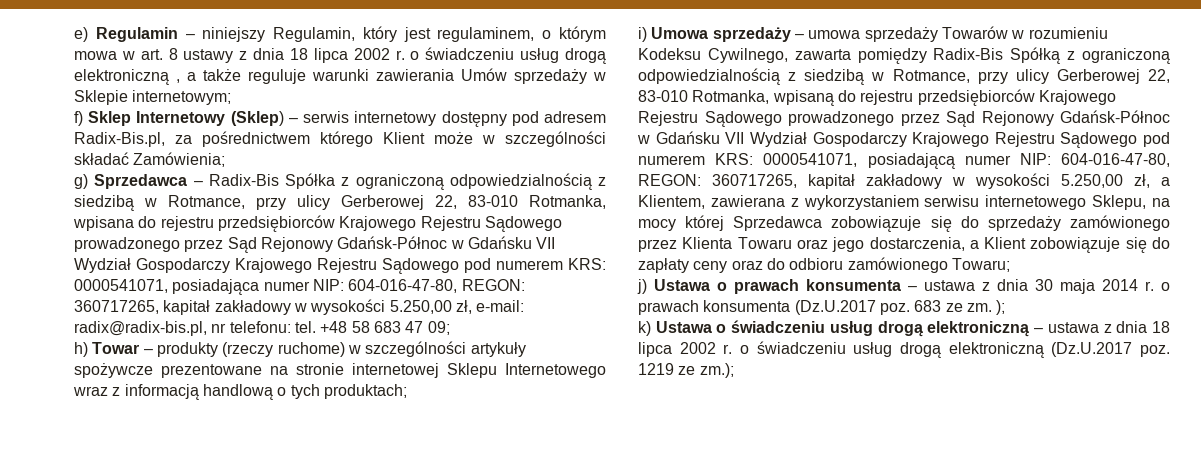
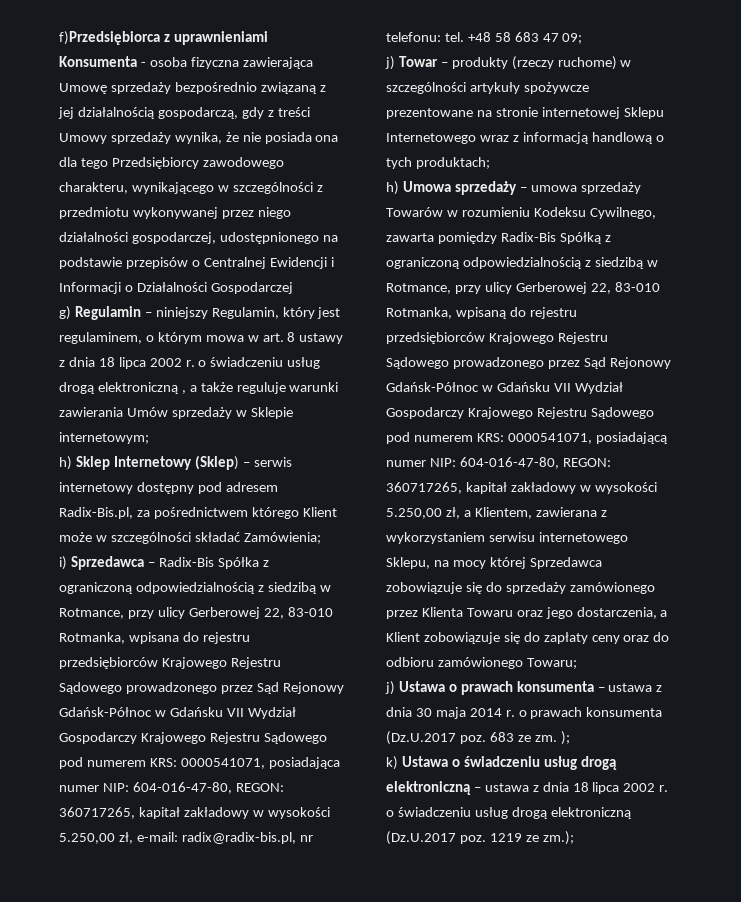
[74,27,88,42] e) -> [59,31,268,45] [59,56,313,69] [59,82,326,94] [58,107,310,119] [59,132,339,144] [59,157,284,169] [59,182,323,194] [59,207,291,219] [59,232,338,244] [59,257,334,269] [59,282,293,294] [59,306,71,320] f)Przedsiębiorca z uprawnieniami Konsumenta - osoba fizyczna zawierająca Umowę sprzedaży bezpośrednio związaną z jej działalnością gospodarczą, gdy z treści Umowy sprzedaży wynika, że nie posiada ona dla tego Przedsiębiorcy zawodowego charakteru, wynikającego w szczególności z przedmiotu wykonywanej przez niego działalności gospodarczej, udostępnionego na podstawie przepisów o Centralnej Ewidencji i Informacji o Działalności Gospodarczej // g)
[74,111,83,126] f) -> [59,456,72,470] h)
[74,174,88,189] g) -> [59,556,67,570] i)
[74,342,88,357] h) -> [385,56,395,70] j)
[638,27,647,42] i) -> [386,181,399,195] h)

